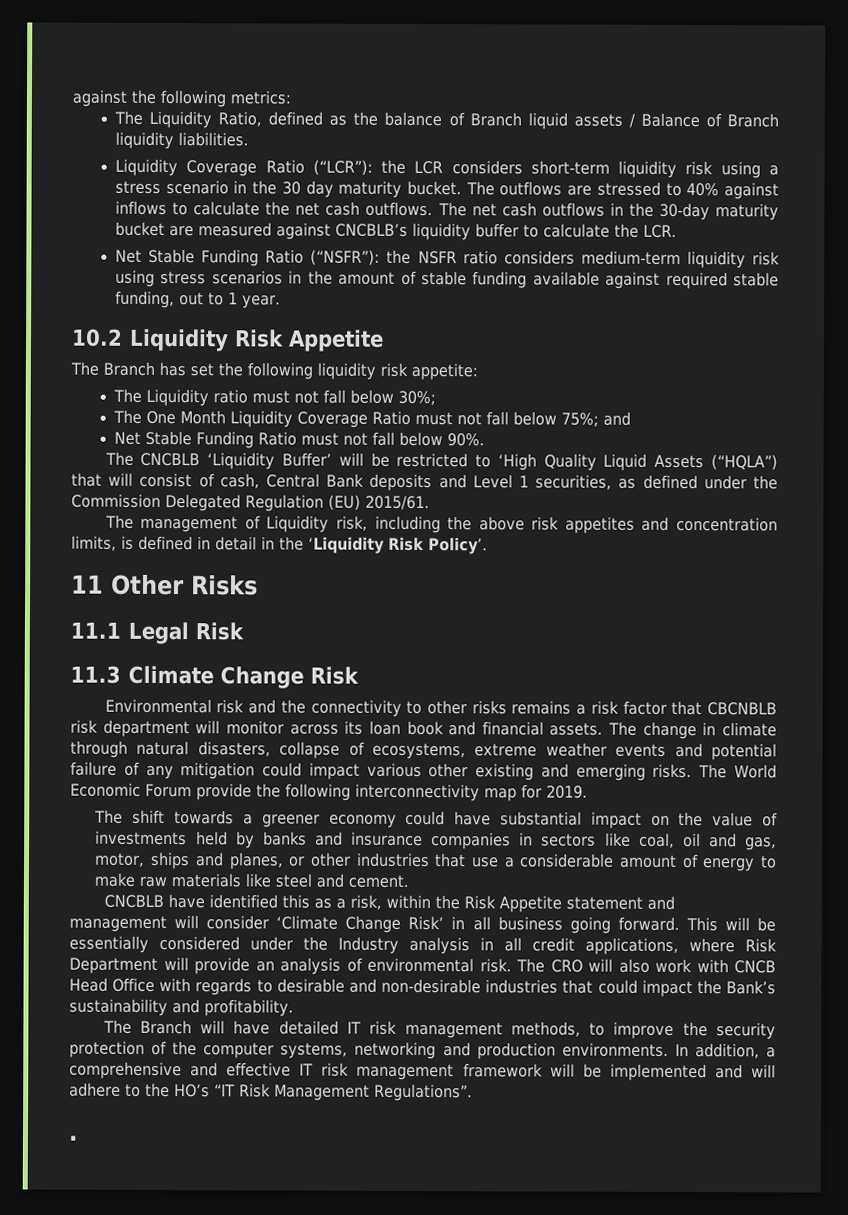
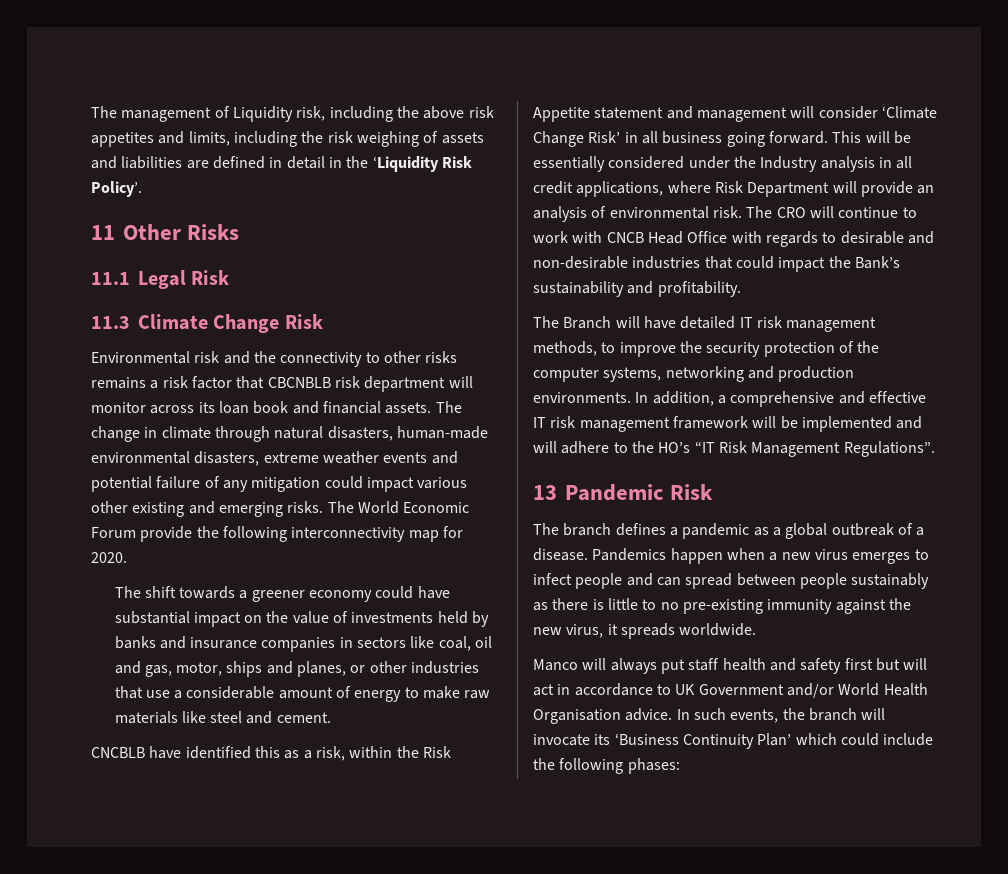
[72,89,291,108] [114,110,779,130] [115,131,250,150] [115,158,780,179] [115,180,779,200] [115,200,779,221] [115,221,678,241] [115,248,781,269] [115,269,780,290] [115,290,282,309] [71,328,384,352] [70,361,478,381] [113,388,437,407] [113,409,632,428] [114,430,486,449] [104,451,779,471] [71,472,779,492] [71,493,430,512] against the following metrics: // The Liquidity Ratio, defined as the balance of Branch liquid assets / Balance of Branch liquidity liabilities. // Liquidity Coverage Ratio (“LCR”): the LCR considers short-term liquidity risk using a stress scenario in the 30 day maturity bucket. The outflows are stressed to 40% against inflows to calculate the net cash outflows. The net cash outflows in the 30-day maturity bucket are measured against CNCBLB’s liquidity buffer to calculate the LCR. // Net Stable Funding Ratio (“NSFR”): the NSFR ratio considers medium-term liquidity risk using stress scenarios in the amount of stable funding available against required stable funding, out to 1 year. // 10.2 Liquidity Risk Appetite // The Branch has set the following liquidity risk appetite: // The Liquidity ratio must not fall below 30%; // The One Month Liquidity Coverage Ratio must not fall below 75%; and // Net Stable Funding Ratio must not fall below 90%. // The CNCBLB ‘Liquidity Buffer’ will be restricted to ‘High Quality Liquid Assets (“HQLA”) that will consist of cash, Central Bank deposits and Level 1 securities, as defined under the Commission Delegated Regulation (EU) 2015/61. // -> (91, 112) none
[676,516,778,532] [71,535,134,551] concentration limits, is -> [188,131,484,147] [91,156,209,169] limits, including the risk weighing of assets and liabilities are
[279,741,466,760] collapse of ecosystems, -> [396,426,488,439] [91,451,260,466] human-made environmental disasters,
[546,785,588,799] 2019. -> [91,552,127,563] 2020.
[618,958,650,973] also -> [838,207,917,218] continue to
[68,1135,78,1141] . -> [533,484,714,501] [533,523,925,539] [533,548,929,564] [533,573,930,589] [533,598,911,614] [533,623,757,639] [533,658,928,674] [533,683,928,698] [533,708,886,724] [533,733,934,749] [533,758,680,774] 13 Pandemic Risk // The branch defines a pandemic as a global outbreak of a disease. Pandemics happen when a new virus emerges to infect people and can spread between people sustainably as there is little to no pre-existing immunity against the new virus, it spreads worldwide. // Manco will always put staff health and safety first but will act in accordance to UK Government and/or World Health Organisation advice. In such events, the branch will invocate its ‘Business Continuity Plan’ which could include the following phases:

